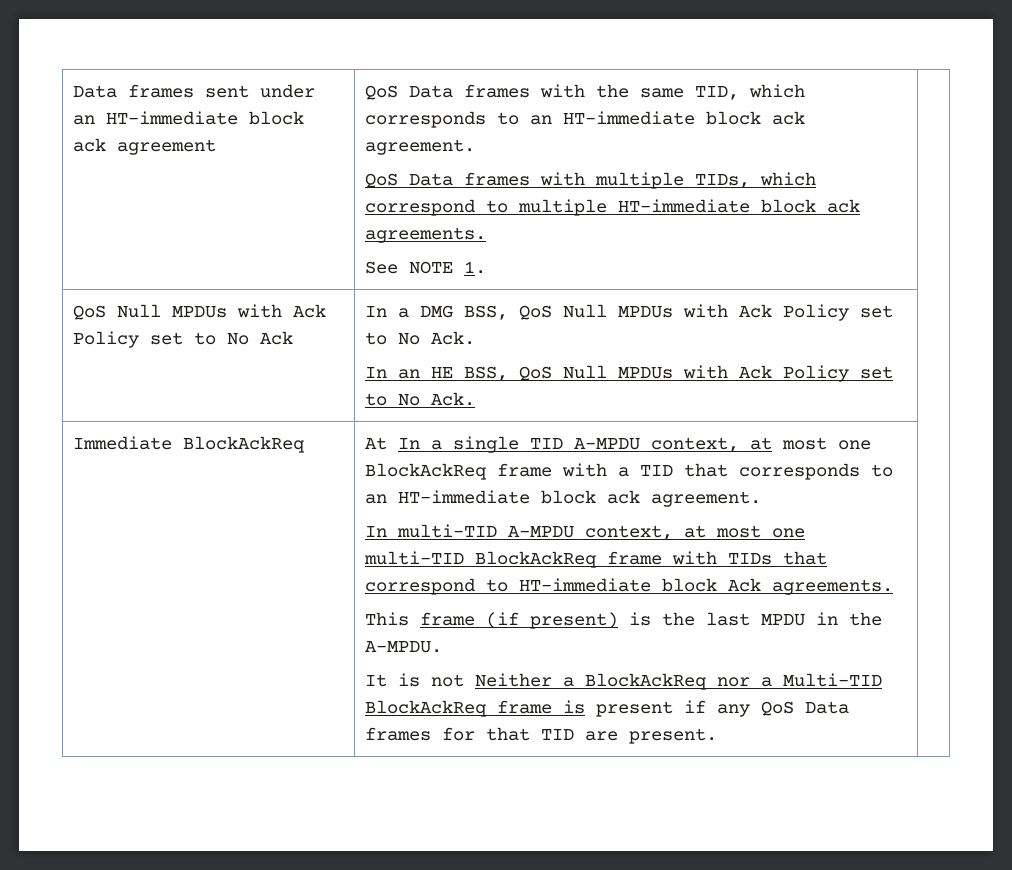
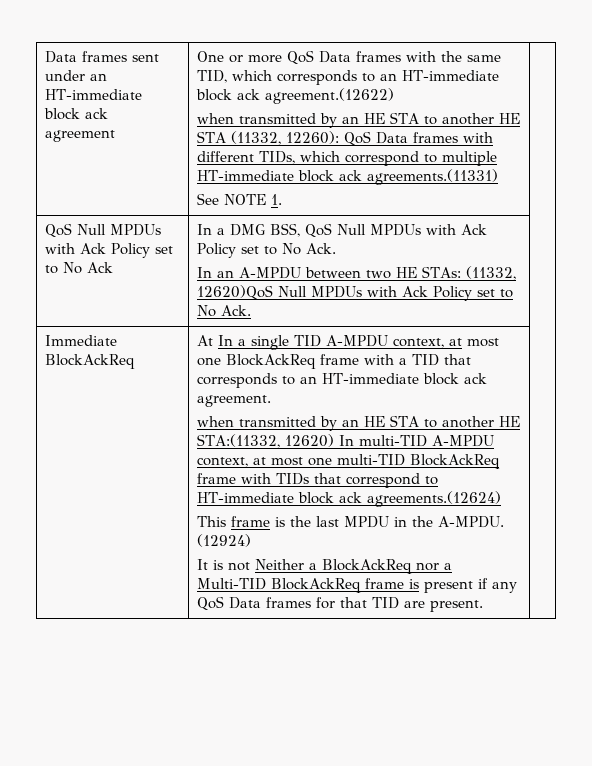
(216, 147) none -> [196,51,282,63] One or more
[364,139,475,155] [364,172,684,189] agreement. // QoS Data frames with multiple -> [264,88,394,104] [196,112,520,128] [196,131,493,146] [196,151,254,162] agreement.(12622) // when transmitted by an HE STA to another HE STA (11332, 12260): QoS Data frames with different
[364,227,486,243] agreements. -> [366,169,498,185] agreements.(11331)
[430,366,552,381] HE BSS, QoS -> [238,266,516,280] [196,285,273,300] A-MPDU between two HE STAs: (11332, 12620)QoS
(761, 499) none -> [196,415,520,431] [196,434,334,448] when transmitted by an HE STA to another HE STA:(11332, 12620)
[727,578,893,595] Ack agreements. -> [338,491,501,507] ack agreements.(12624)
[485,612,618,629] (if present) -> (270, 521) none
(442, 647) none -> [196,534,251,547] (12924)

